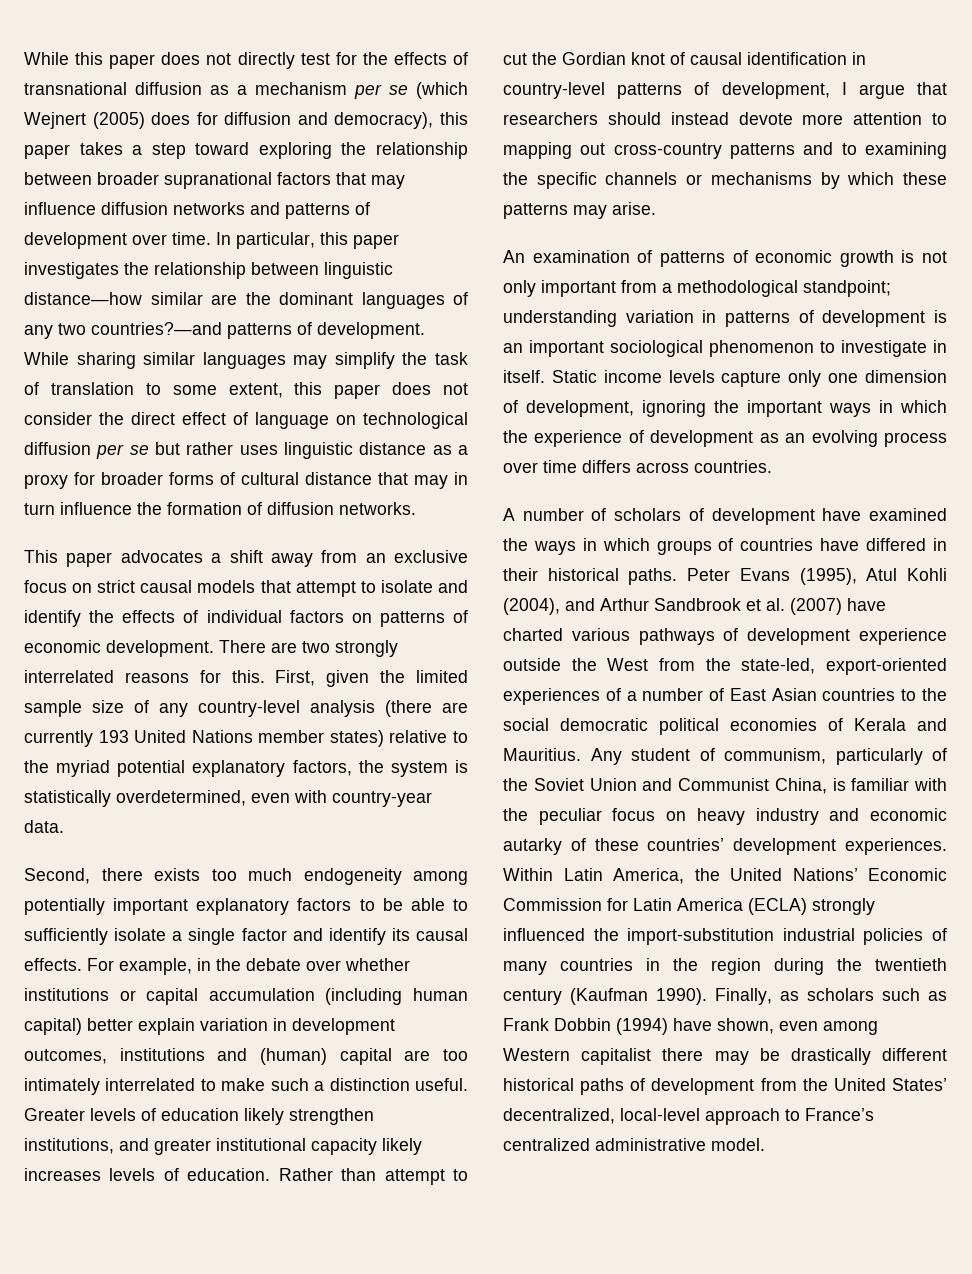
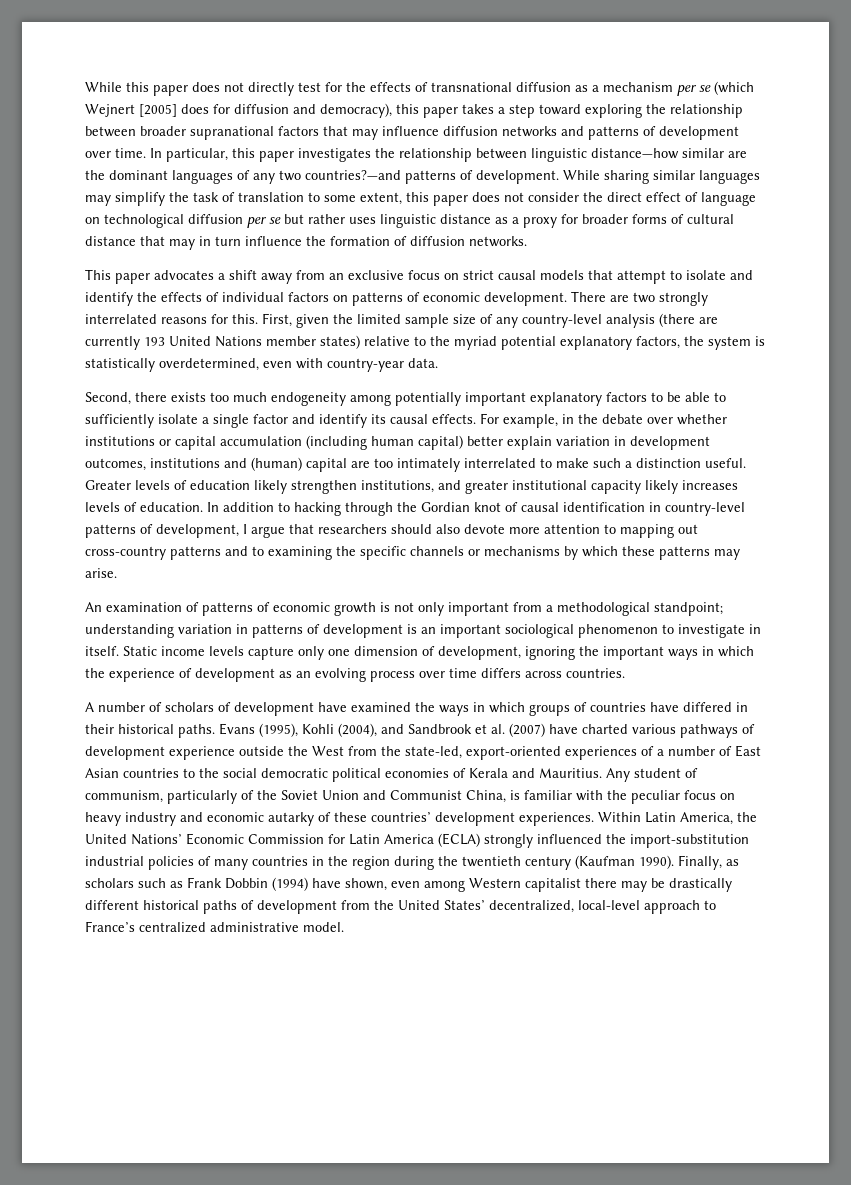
[92,112,145,129] (2005) -> [139,104,177,117] [2005]
[278,1168,468,1185] [503,53,527,65] Rather than attempt to cut -> [207,502,393,516] In addition to hacking through
[670,112,729,125] instead -> [436,524,460,534] also
[687,568,731,581] Peter -> (215, 731) none
[866,568,898,581] Atul -> (298, 730) none
[600,598,649,611] Arthur -> (404, 729) none

